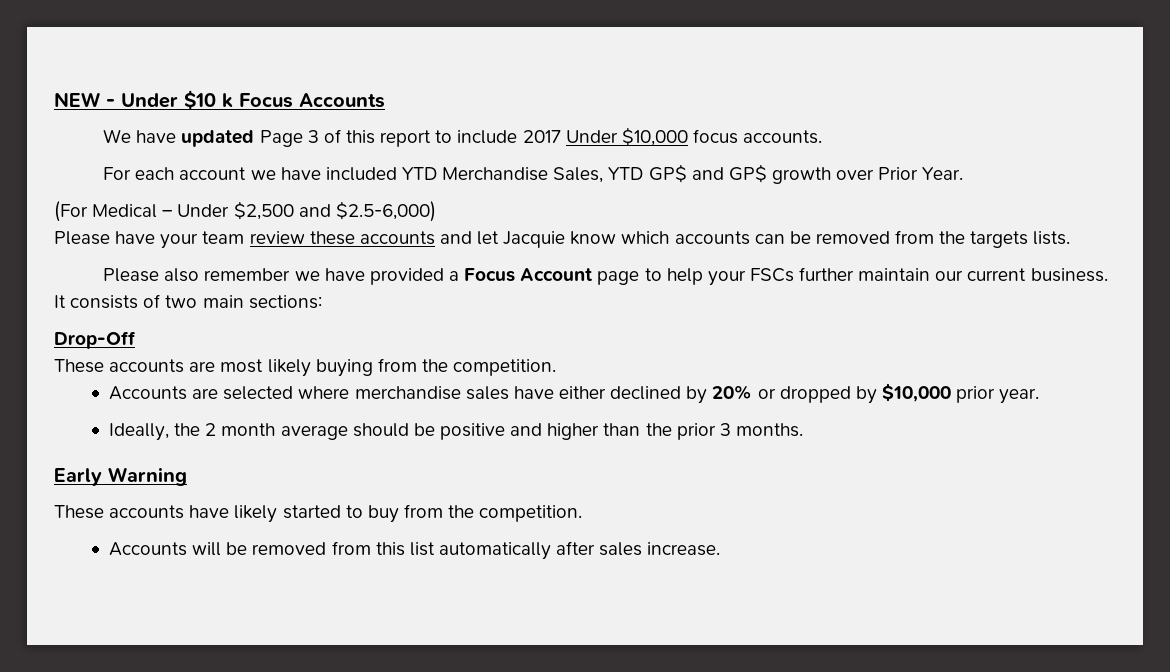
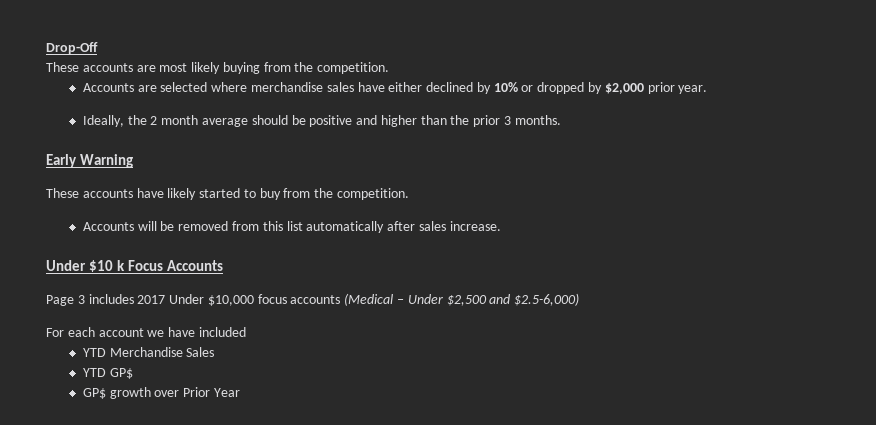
[54,90,385,110] [103,127,823,147] [103,164,964,184] [54,201,436,222] [54,230,1071,249] [103,267,1108,286] [54,294,322,309] NEW - Under $10 k Focus Accounts // We have updated Page 3 of this report to include 2017 Under $10,000 focus accounts. // For each account we have included YTD Merchandise Sales, YTD GP$ and GP$ growth over Prior Year. // (For Medical – Under $2,500 and $2.5-6,000) // Please have your team review these accounts and let Jacquie know which accounts can be removed from the targets lists. // Please also remember we have provided a Focus Account page to help your FSCs further maintain our current business. It consists of two main sections: // -> (46, 48) none
[712,385,753,400] 20% -> [493,82,518,92] 10%
[881,383,951,402] $10,000 -> [604,83,644,94] $2,000
(721, 549) none -> [46,260,224,272] [46,293,580,306] [46,327,246,337] [82,347,215,357] [82,368,133,379] [82,387,240,399] // Under $10 k Focus Accounts // Page 3 includes 2017 Under $10,000 focus accounts (Medical – Under $2,500 and $2.5-6,000) // For each account we have included // YTD Merchandise Sales // YTD GP$ // GP$ growth over Prior Year

